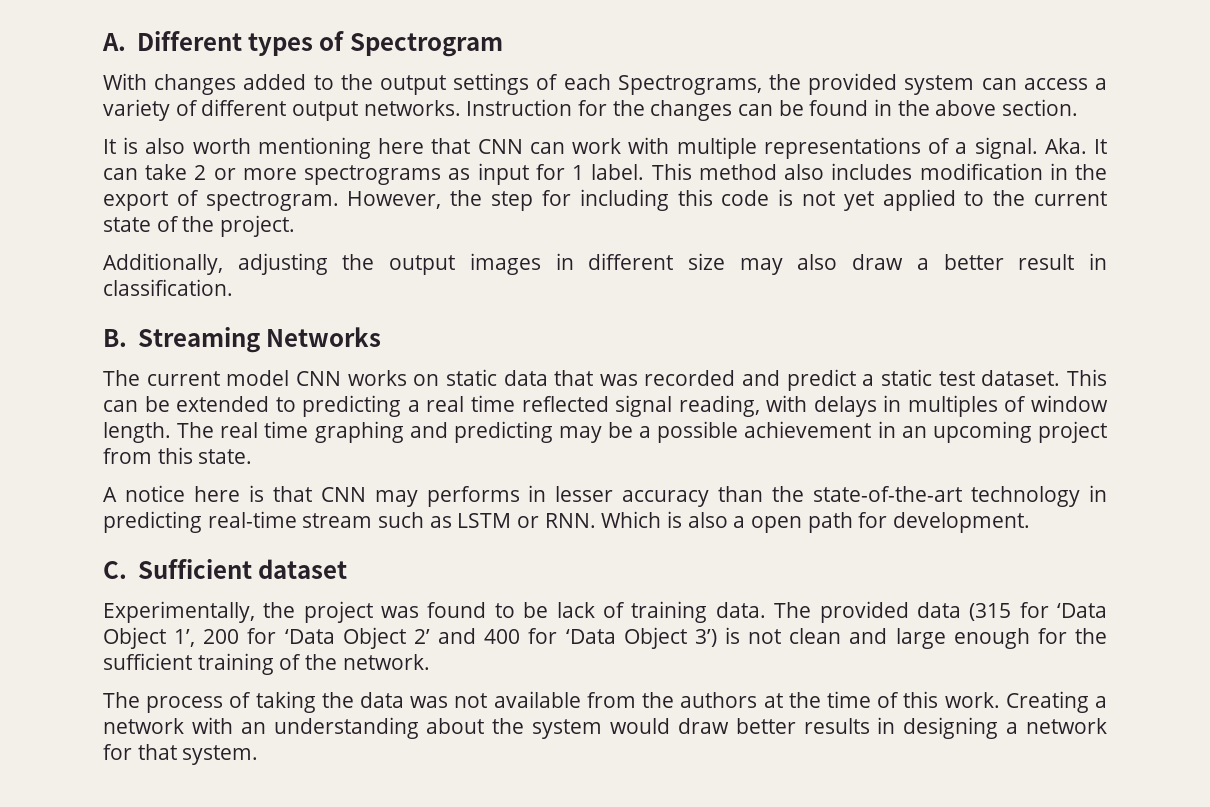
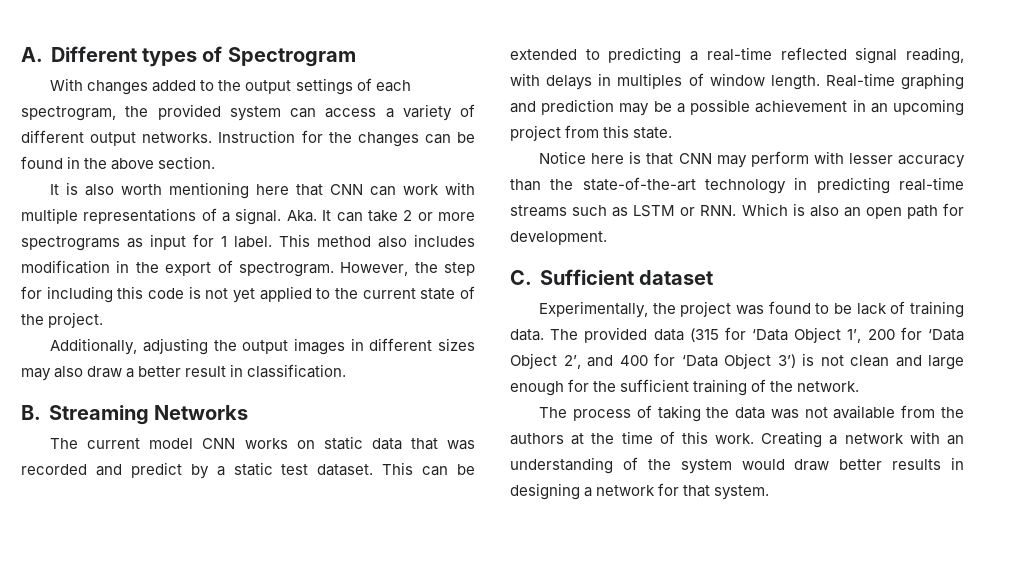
[617,75,762,95] Spectrograms, -> [21,106,116,121] spectrogram,
[687,253,725,270] size -> [438,338,476,351] sizes
(856, 380) none -> [190,464,209,479] by
[426,395,515,412] real time -> [706,47,772,61] real-time
[177,421,309,438] The real time -> [825,73,895,87] Real-time
[453,421,553,443] predicting -> [541,99,615,115] prediction
[103,485,185,502] A notice -> [539,151,587,164] Notice
[426,485,547,507] performs in -> [750,151,844,167] perform with
[302,513,373,528] stream -> [510,205,567,217] streams
[733,516,746,528] a -> [843,207,861,217] an
[413,629,430,644] 2’ -> [563,355,581,369] 2’,
[426,718,485,734] about -> [622,457,638,470] of

